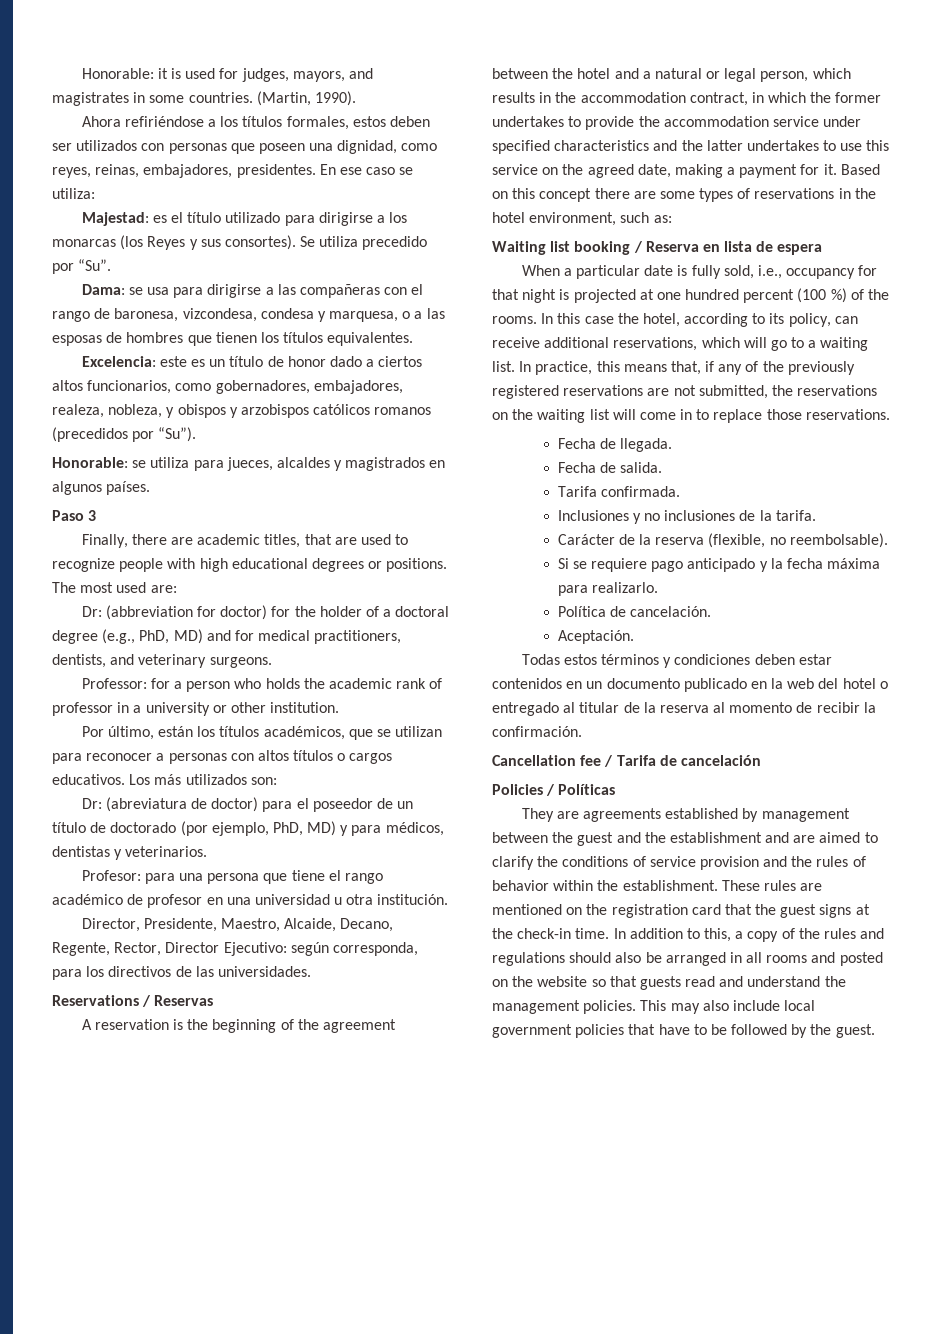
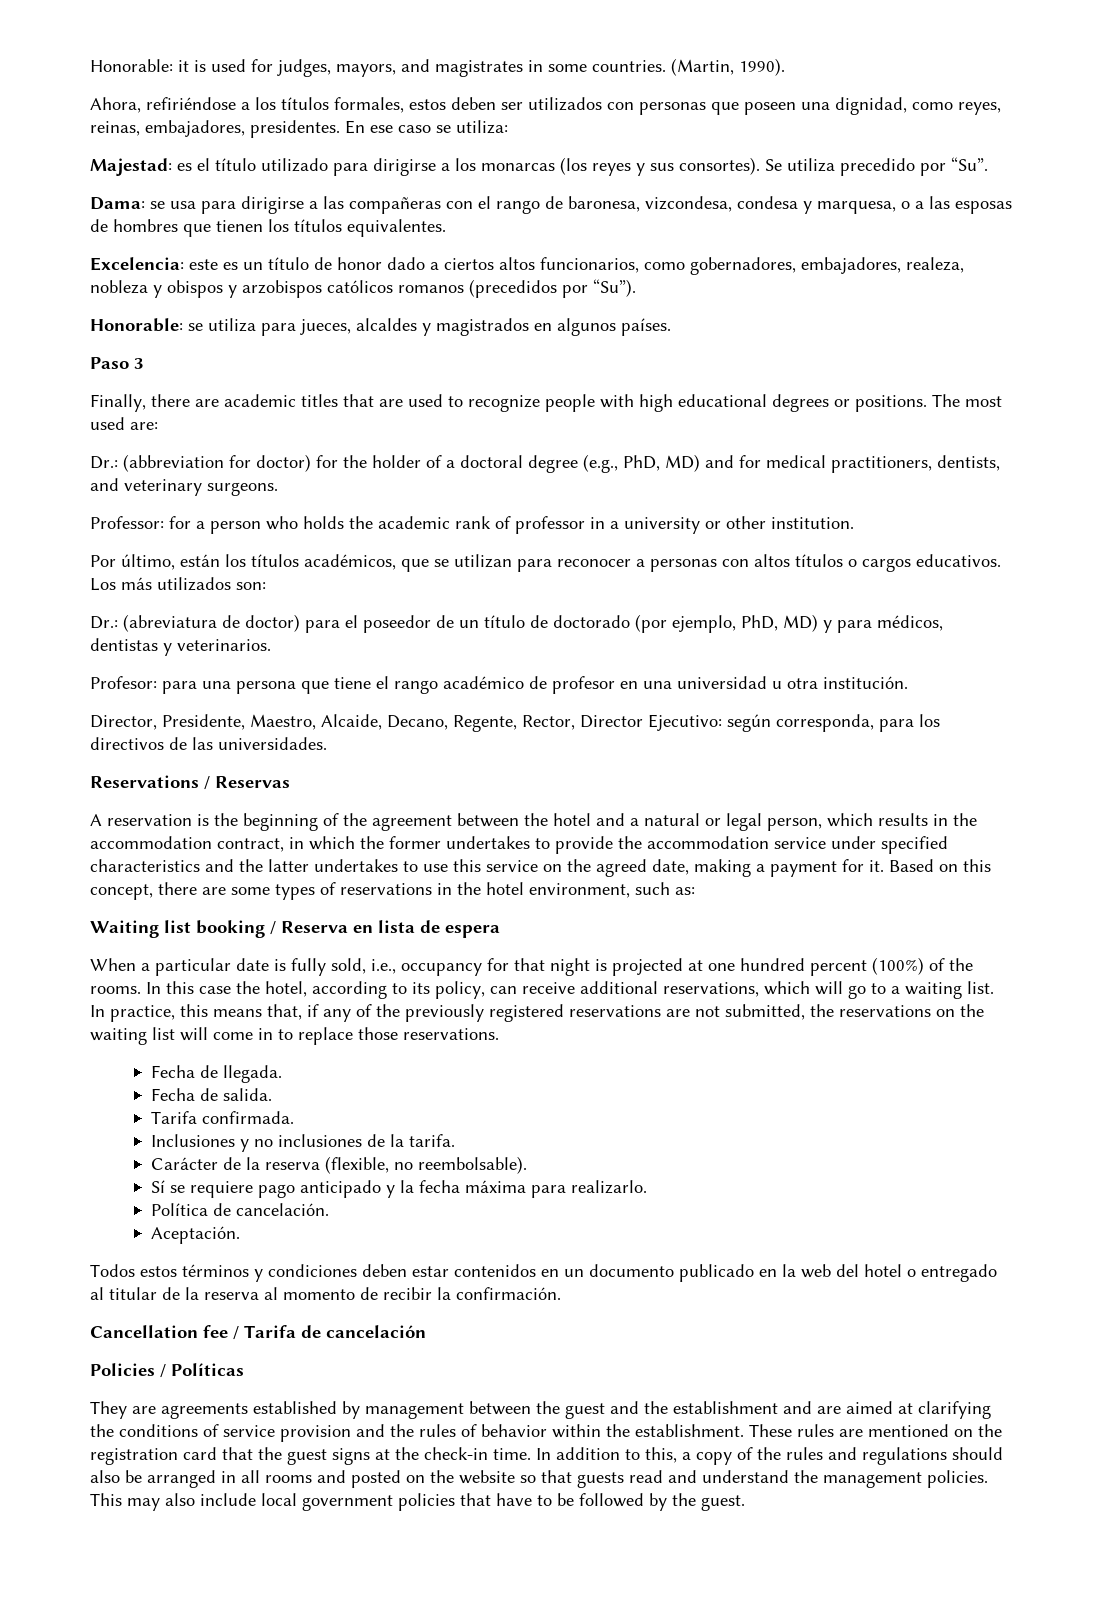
[81,116,121,127] Ahora -> [90,97,141,113] Ahora,
[147,236,186,250] Reyes -> [592,163,631,176] reyes
[108,404,163,418] nobleza, -> [90,280,148,294] nobleza
[264,534,301,548] titles, -> [301,394,338,407] titles
[81,606,102,617] Dr: -> [90,456,118,469] Dr.:
[81,798,102,809] Dr: -> [90,616,118,629] Dr.:
[539,188,592,202] concept -> [90,884,153,900] concept,
[797,288,847,303] (100 %) -> [872,957,924,975] (100%)
[557,558,569,569] Si -> [151,1180,166,1193] Sí
[521,654,560,665] Todas -> [90,1264,135,1277] Todos
[864,832,878,843] [492,856,534,870] to clarify -> [898,1401,991,1419] at clarifying

